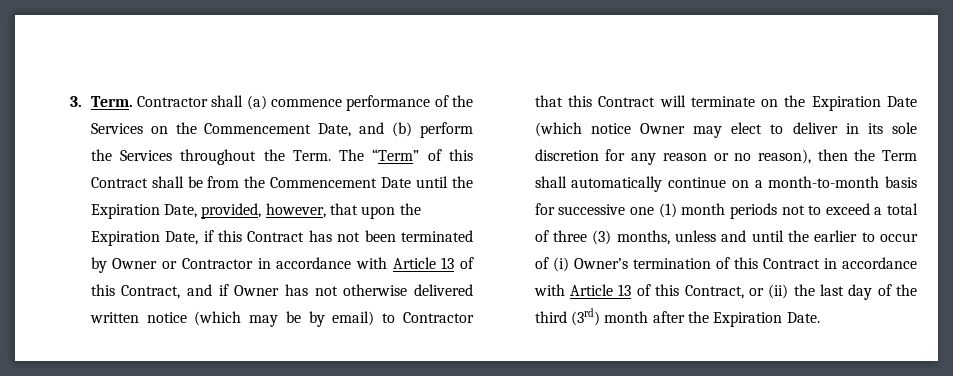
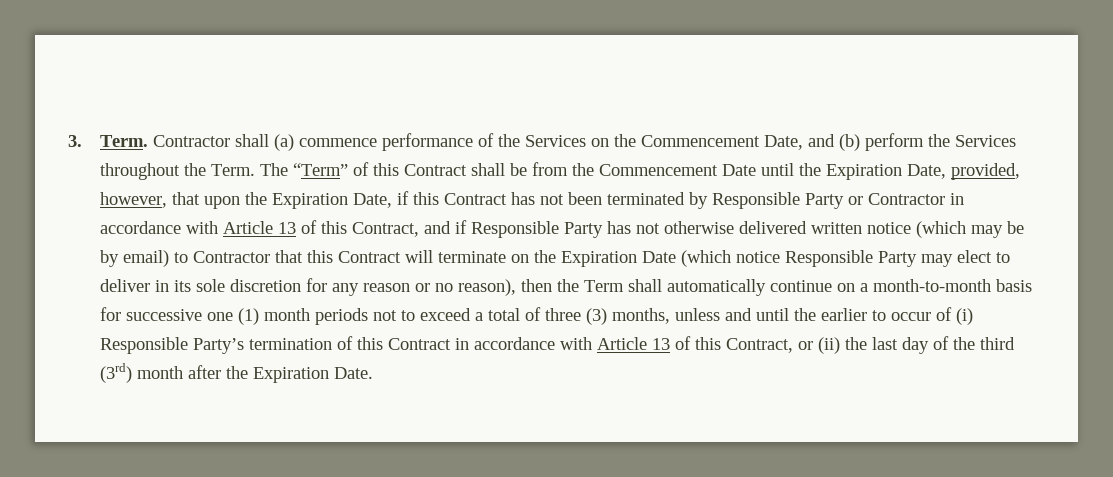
[112,258,158,269] Owner -> [712,192,845,209] Responsible Party
[234,285,280,296] Owner -> [471,221,604,238] Responsible Party
[640,123,686,134] Owner -> [785,250,918,267] Responsible Party
[573,258,628,269] Owner’s -> [100,337,245,354] Responsible Party’s

